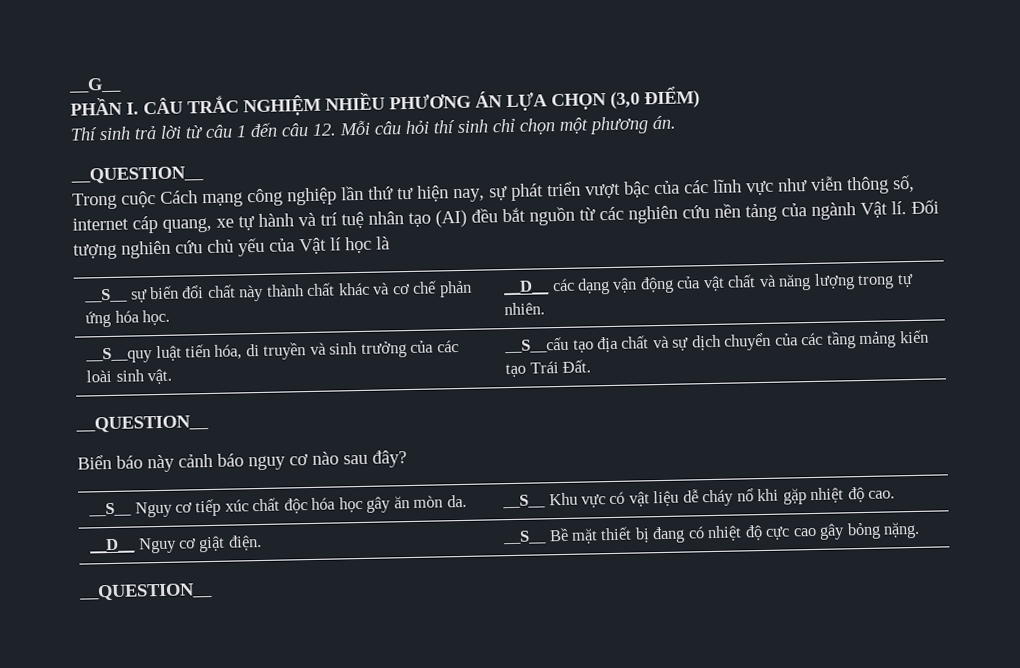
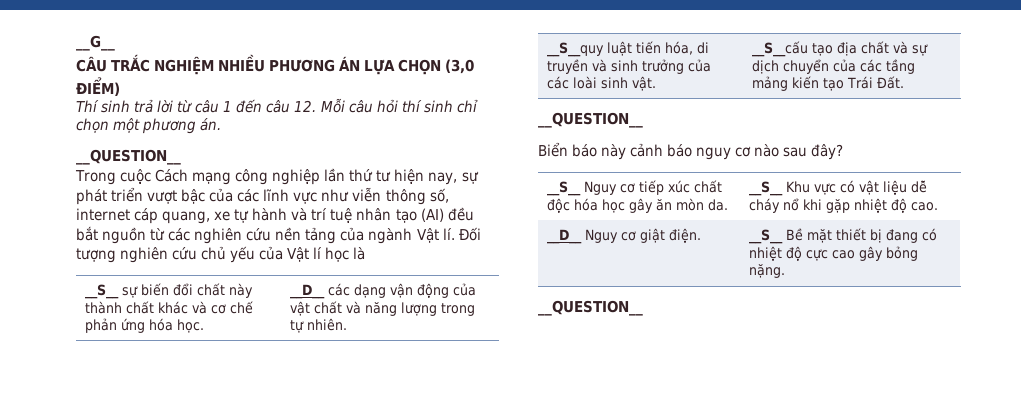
[70,97,139,116] PHẦN I. -> (115, 43) none

